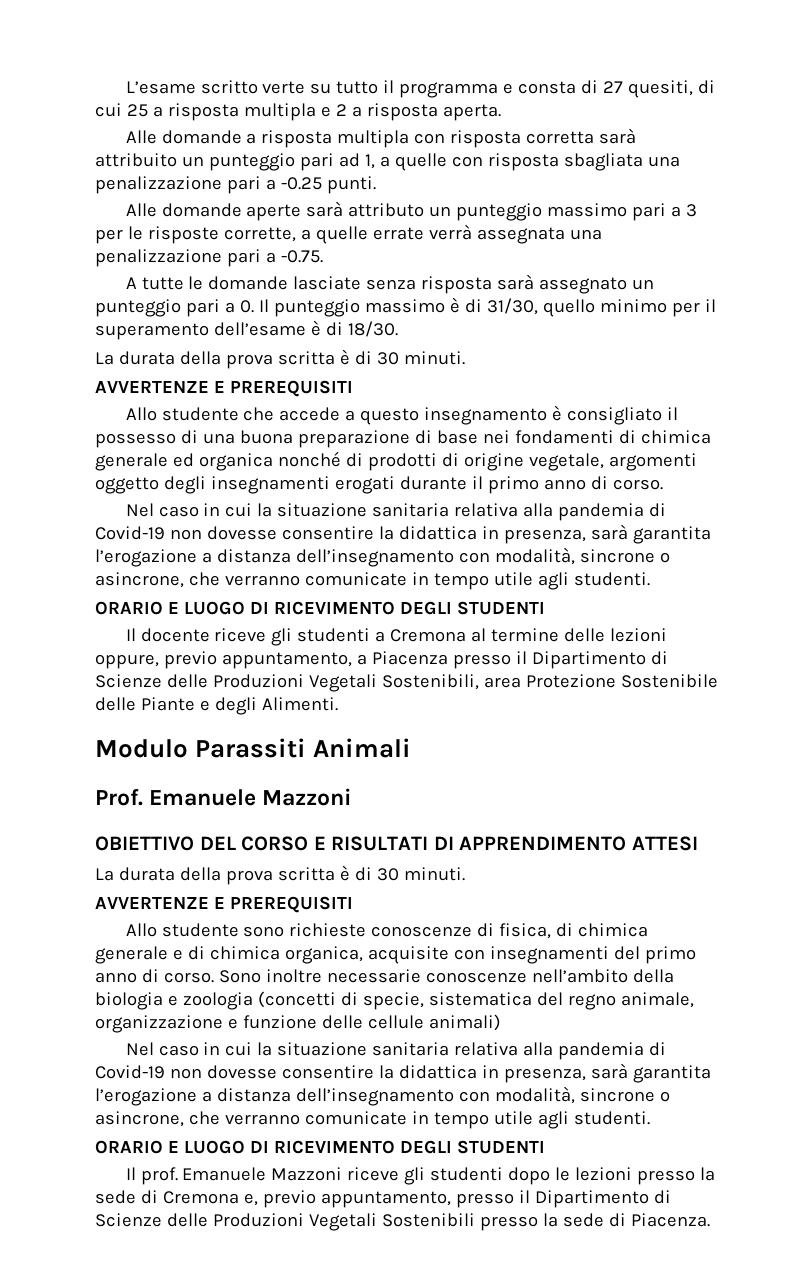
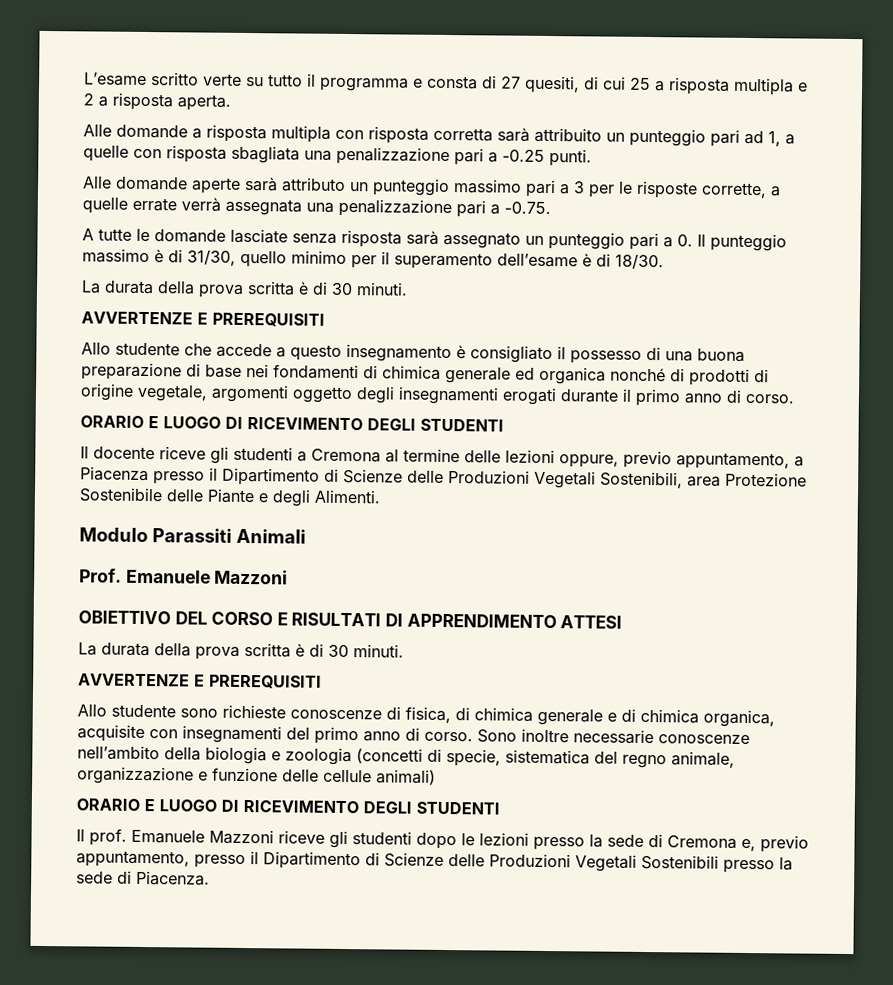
[125,503,667,521] [95,524,711,544] [95,547,670,567] [95,572,650,590] // Nel caso in cui la situazione sanitaria relativa alla pandemia di Covid-19 non dovesse consentire la didattica in presenza, sarà garantita l’erogazione a distanza dell’insegnamento con modalità, sincrone o asincrone, che verranno comunicate in tempo utile agli studenti. -> (794, 398) none
[125,1042,667,1060] [95,1063,711,1083] [95,1086,670,1106] [95,1111,650,1129] // Nel caso in cui la situazione sanitaria relativa alla pandemia di Covid-19 non dovesse consentire la didattica in presenza, sarà garantita l’erogazione a distanza dell’insegnamento con modalità, sincrone o asincrone, che verranno comunicate in tempo utile agli studenti. -> (436, 777) none

